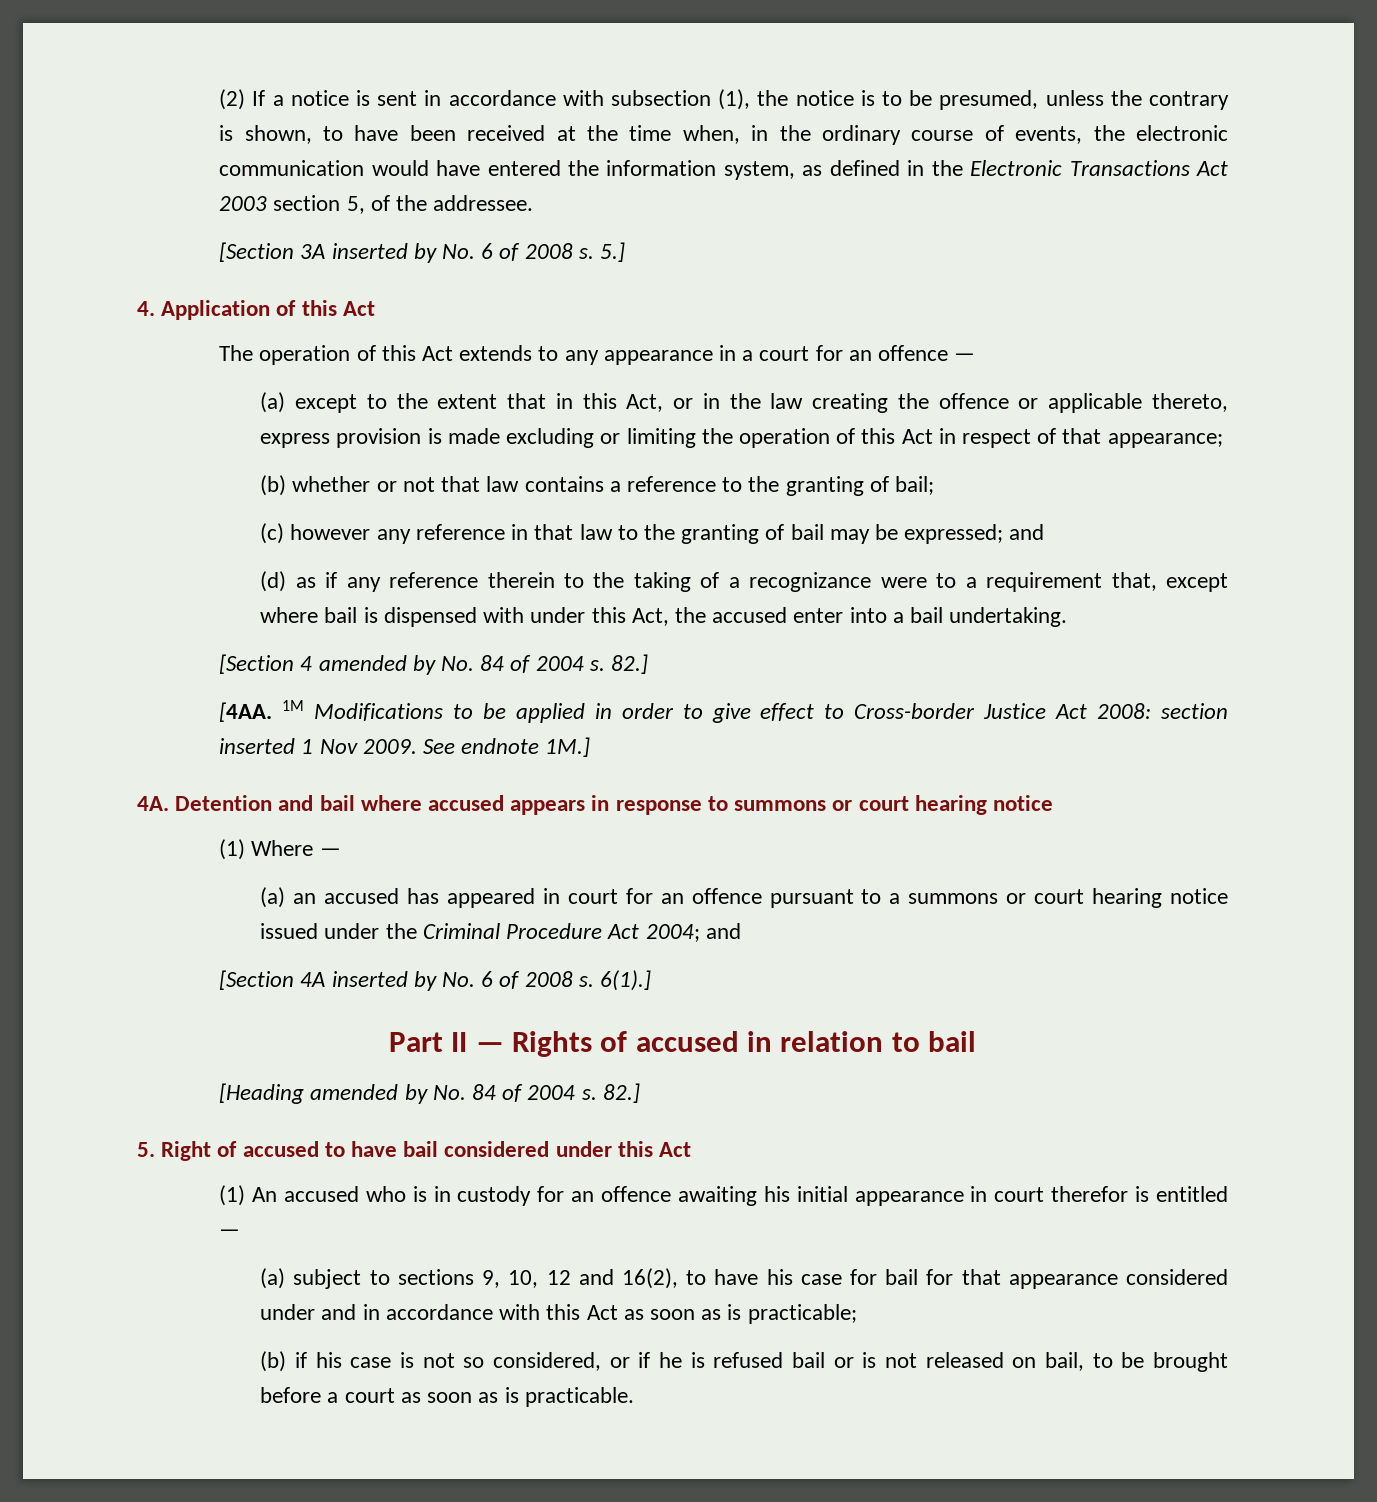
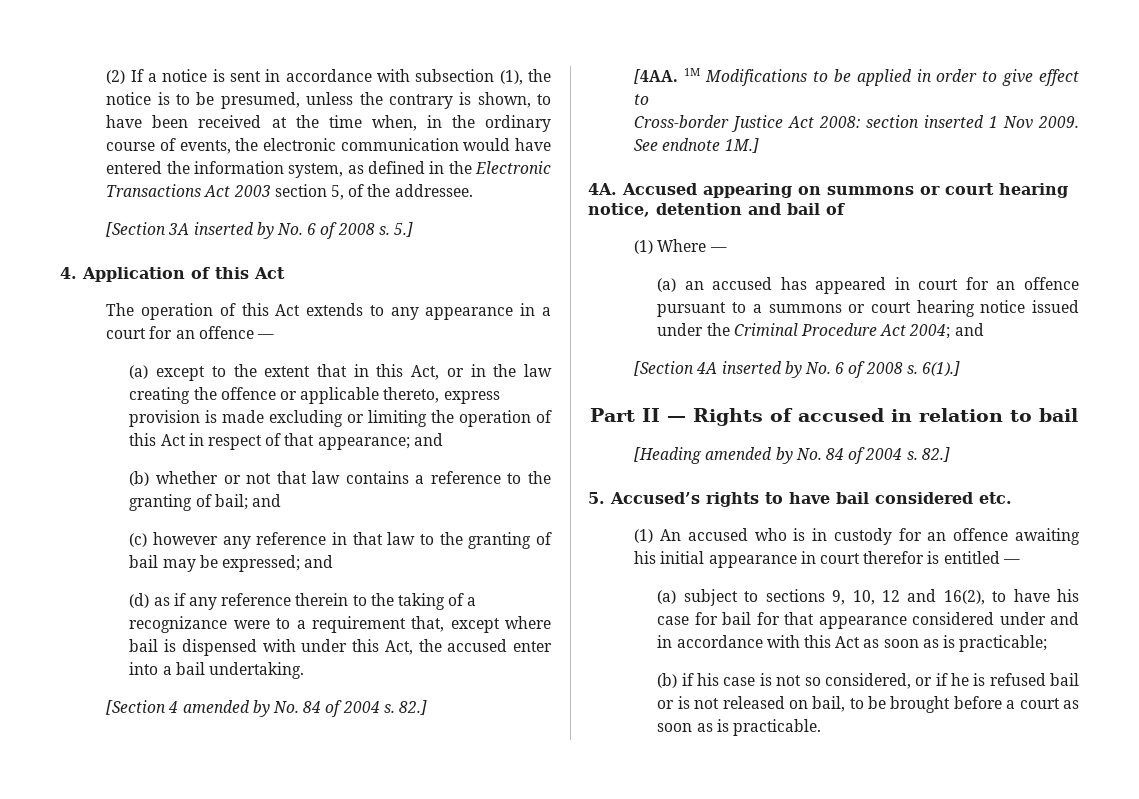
(1223, 440) none -> [413,433,443,446] and
(935, 485) none -> [251,494,281,507] and
(845, 711) none -> (650, 99) //
[175,795,1053,815] Detention and bail where accused appears in response to summons or court hearing notice -> [622,183,1068,198] [588,203,845,217] Accused appearing on summons or court hearing notice, detention and bail of
[161,1141,319,1161] Right of accused -> [610,492,759,507] Accused’s rights
[555,1141,692,1157] under this Act -> [979,492,1012,504] etc.

